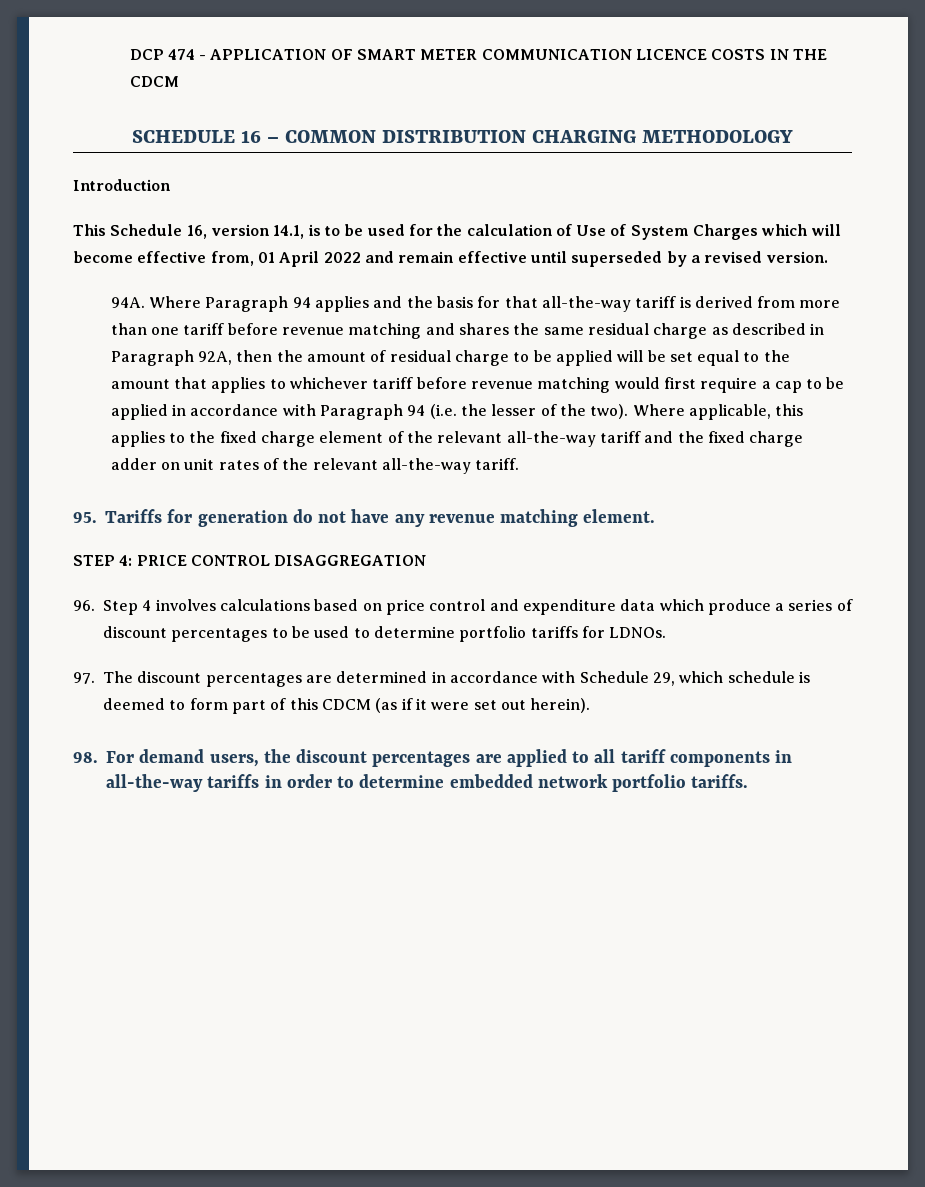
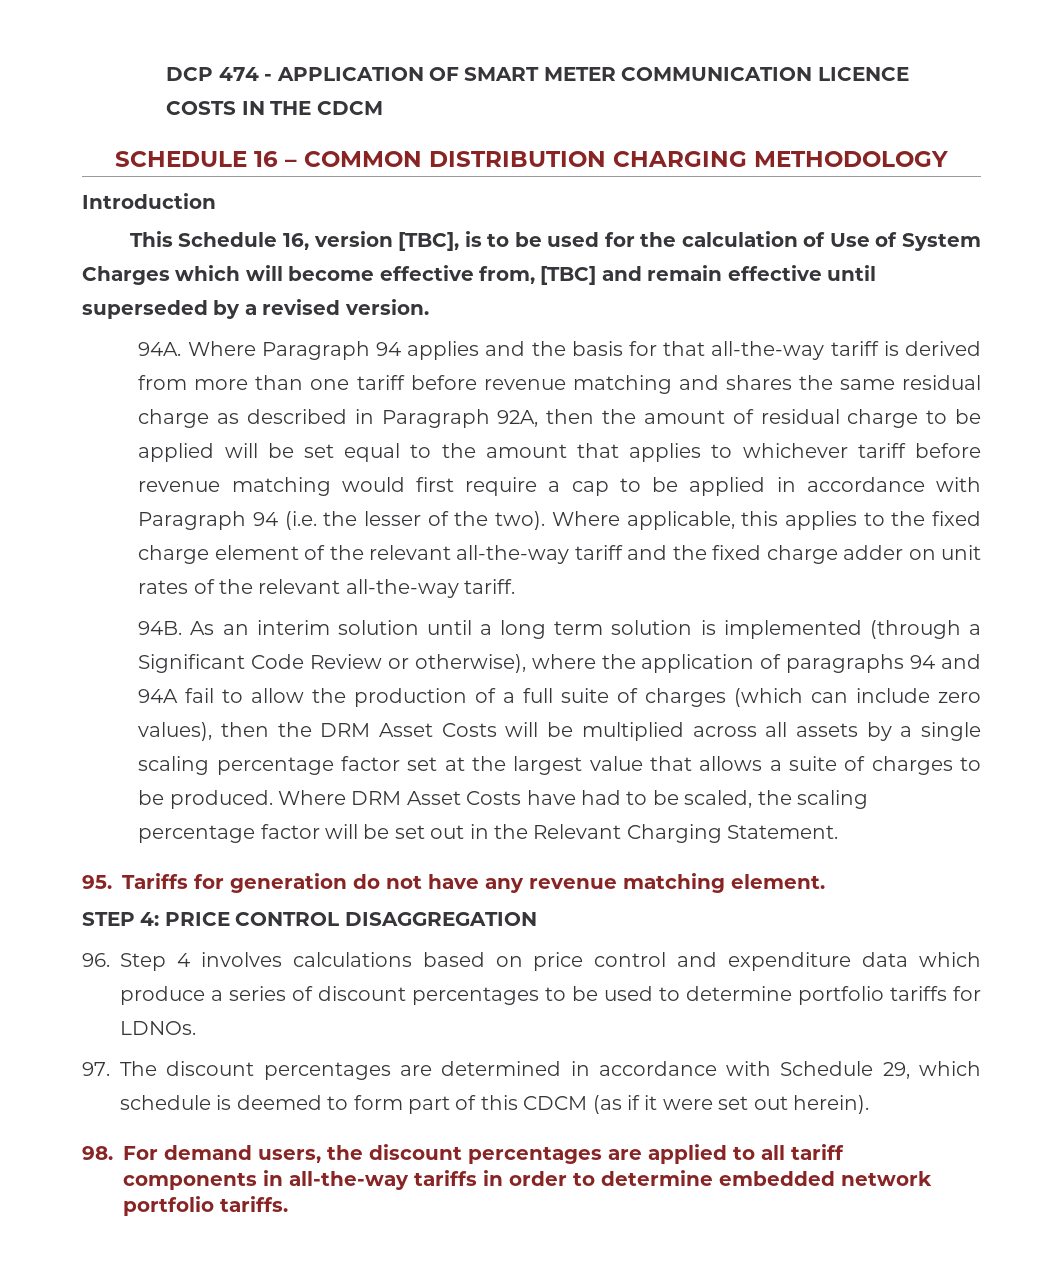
[273,225,305,239] 14.1, -> [398,232,460,251] [TBC],
[257,251,361,267] 01 April 2022 -> [540,266,597,285] [TBC]
(520, 464) none -> [138,620,981,639] [138,654,981,673] [138,688,981,707] [138,722,981,741] [138,756,981,775] [138,790,869,809] [138,824,839,843] // 94B. As an interim solution until a long term solution is implemented (through a Significant Code Review or otherwise), where the application of paragraphs 94 and 94A fail to allow the production of a full suite of charges (which can include zero values), then the DRM Asset Costs will be multiplied across all assets by a single scaling percentage factor set at the largest value that allows a suite of charges to be produced. Where DRM Asset Costs have had to be scaled, the scaling percentage factor will be set out in the Relevant Charging Statement.

